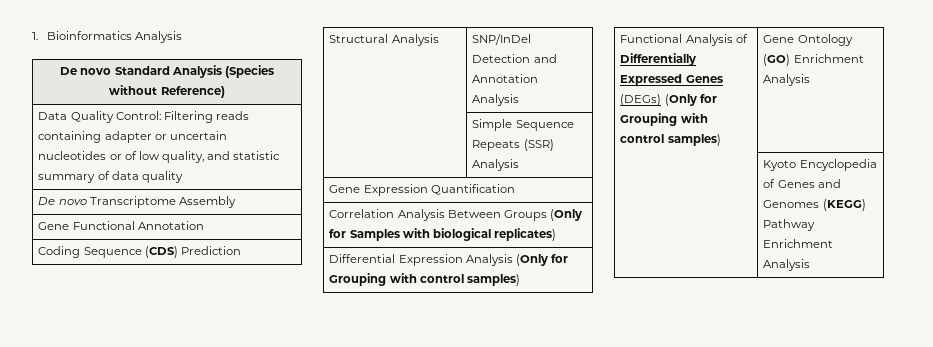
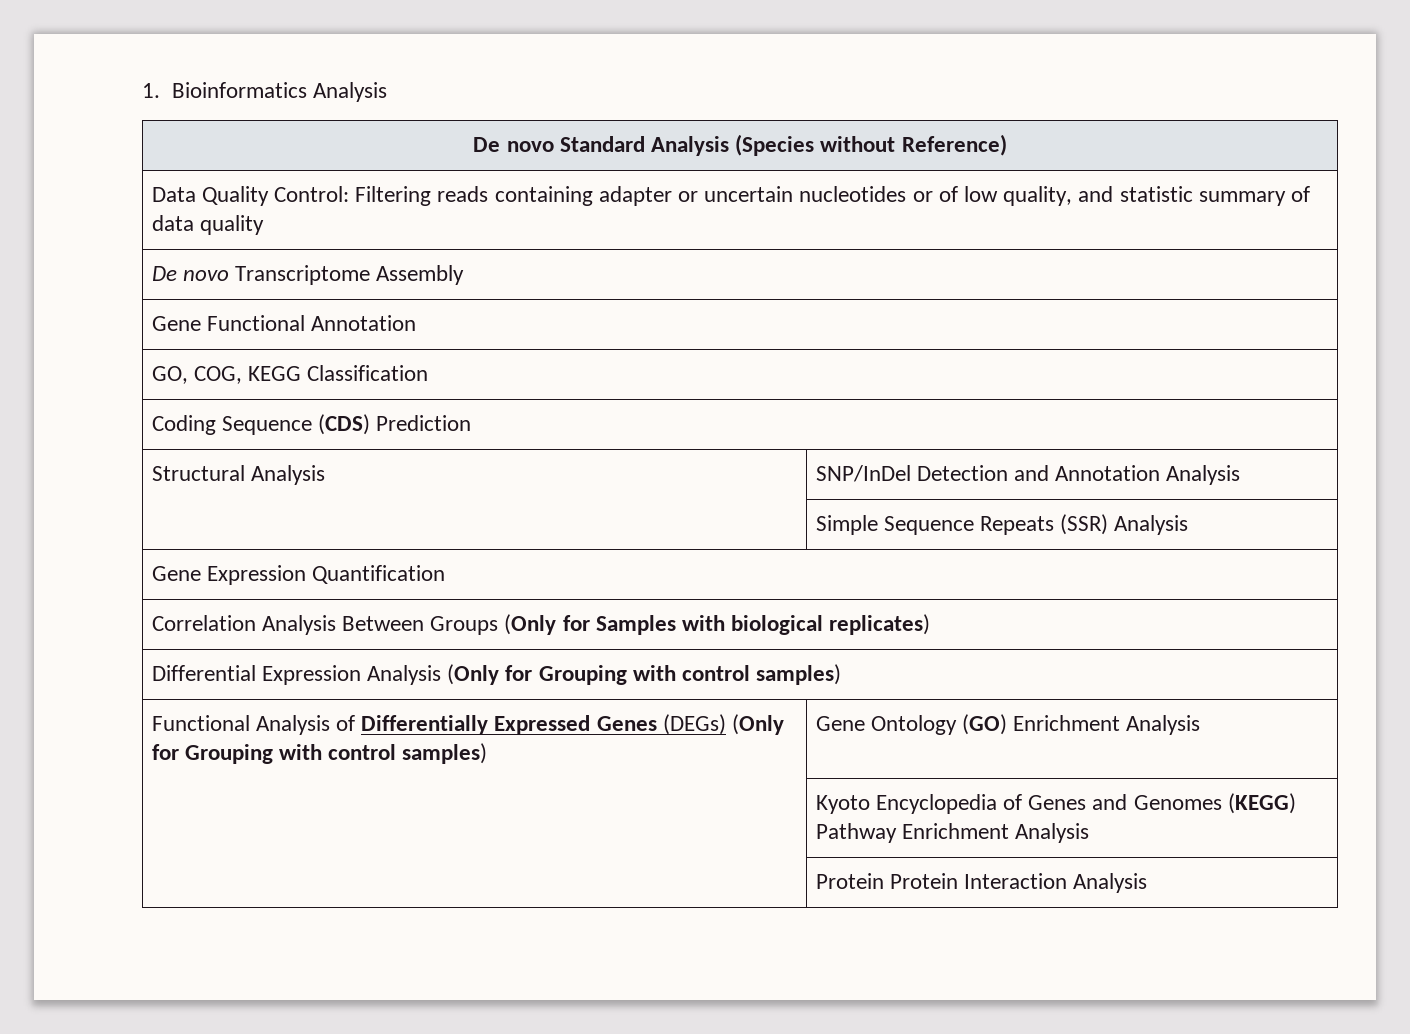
(204, 225) none -> [151,365,429,384] // GO, COG, KEGG Classification
(811, 265) none -> [815,873,1148,893] // | Protein Protein Interaction Analysis

